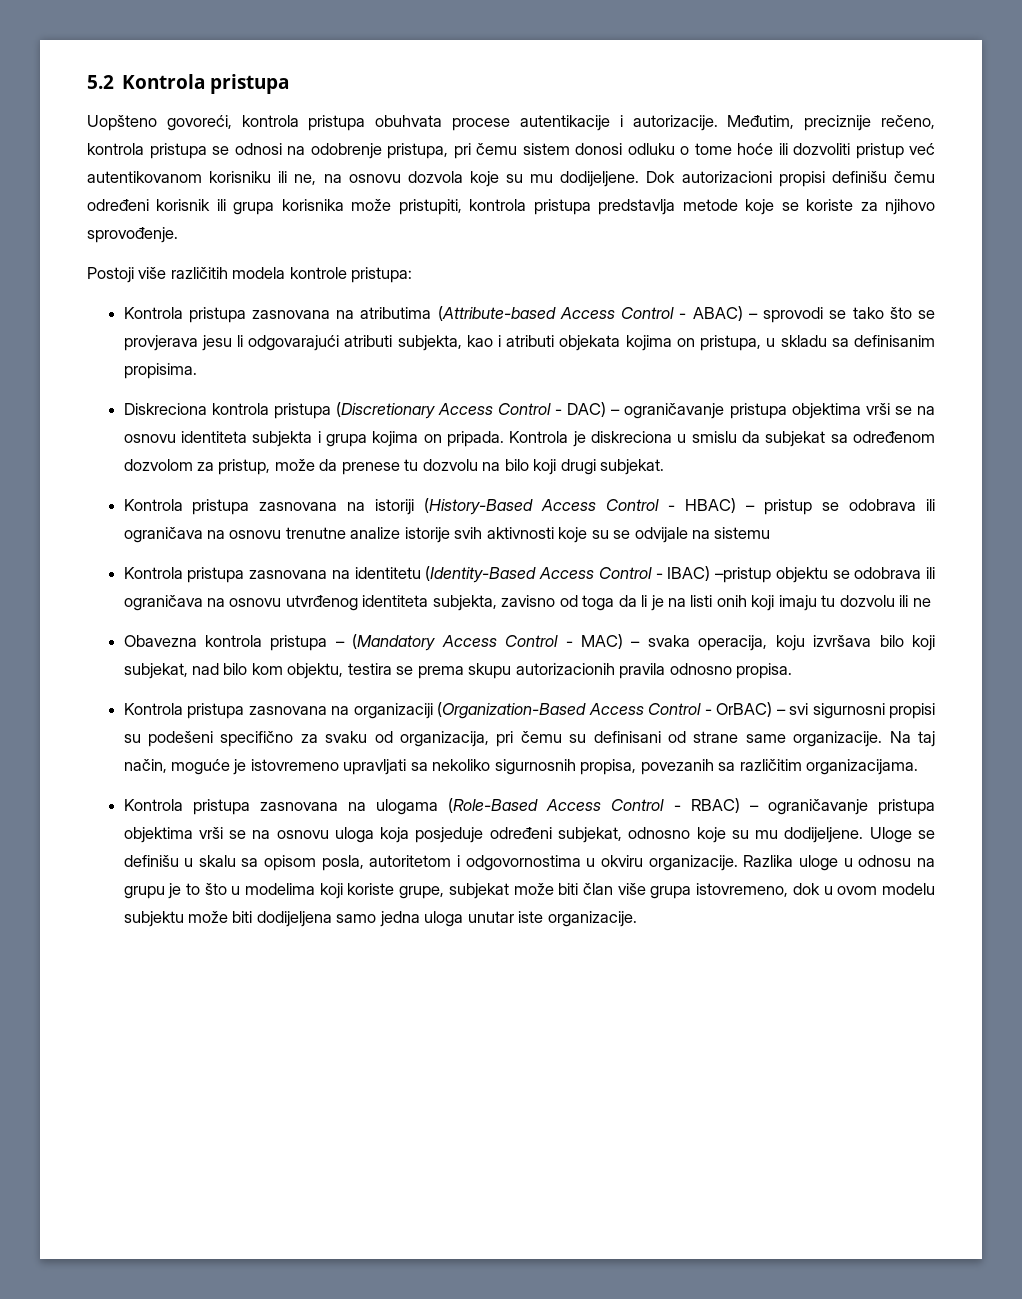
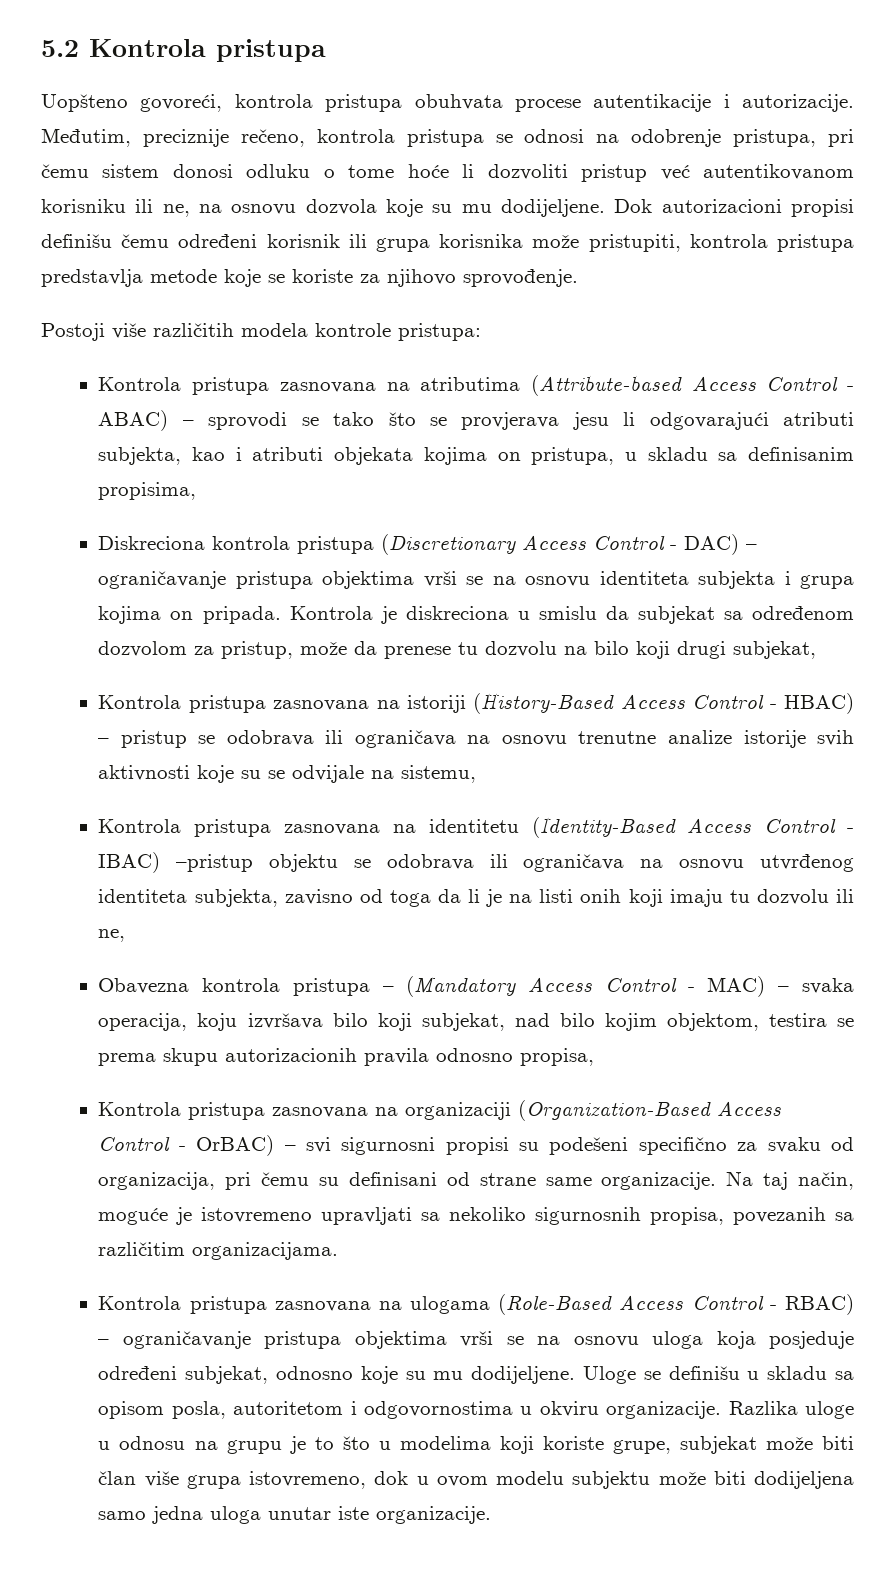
[778,143,788,155] ili -> [462,164,475,178] li
[123,363,197,379] propisima. -> [98,482,197,500] propisima,
[599,459,664,475] subjekat. -> [733,641,817,659] subjekat,
[714,527,771,539] sistemu -> [401,765,477,783] sistemu,
[912,598,931,607] ne -> [98,929,126,942] ne,
[251,663,344,679] kom objektu, -> [604,1013,759,1031] kojim objektom,
[735,663,792,679] propisa. -> [520,1048,595,1066] propisa,
[198,855,236,867] skalu -> [767,1366,828,1380] skladu

